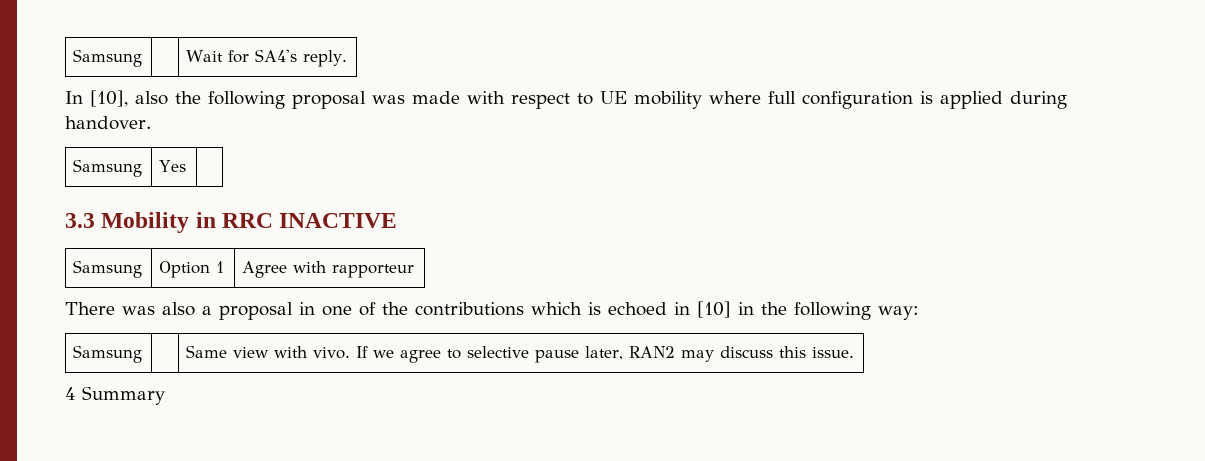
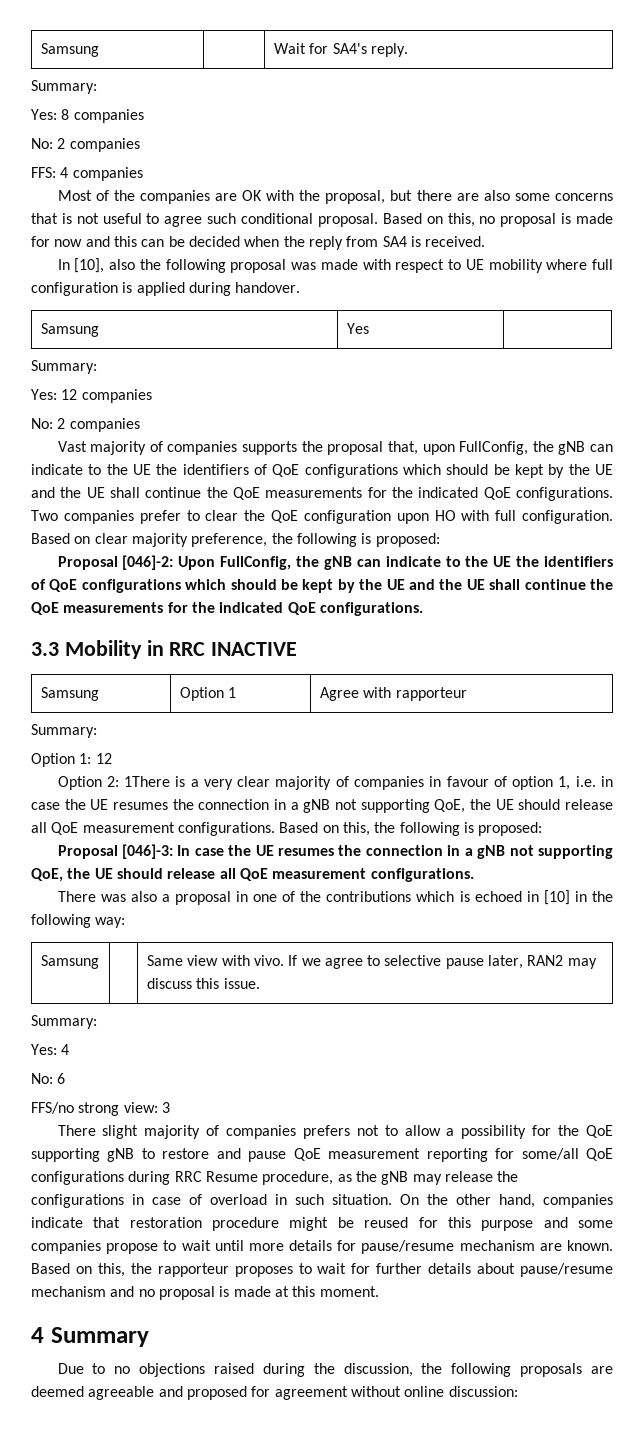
(348, 58) none -> [31,80,97,94] [31,109,144,123] [31,138,140,152] [31,167,143,181] [57,190,613,204] [31,213,614,227] [31,236,486,250] // Summary: // Yes: 8 companies // No: 2 companies // FFS: 4 companies // Most of the companies are OK with the proposal, but there are also some concerns that is not useful to agree such conditional proposal. Based on this, no proposal is made for now and this can be decided when the reply from SA4 is received.
(187, 166) none -> [31,360,97,374] [31,389,152,403] [31,418,140,432] [57,441,613,455] [31,464,613,478] [31,487,613,501] [31,510,613,524] [31,533,440,547] [57,555,613,570] [31,579,613,593] [31,602,423,616] // Summary: // Yes: 12 companies // No: 2 companies // Vast majority of companies supports the proposal that, upon FullConfig, the gNB can indicate to the UE the identifiers of QoE configurations which should be kept by the UE and the UE shall continue the QoE measurements for the indicated QoE configurations. Two companies prefer to clear the QoE configuration upon HO with full configuration. Based on clear majority preference, the following is proposed: // Proposal [046]-2: Upon FullConfig, the gNB can indicate to the UE the identifiers of QoE configurations which should be kept by the UE and the UE shall continue the QoE measurements for the indicated QoE configurations.
(415, 271) none -> [31,724,97,738] [31,753,112,767] [57,776,613,790] [31,799,614,813] [31,822,543,836] [57,844,614,859] [31,868,474,882] // Summary: // Option 1: 12 // Option 2: 1There is a very clear majority of companies in favour of option 1, i.e. in case the UE resumes the connection in a gNB not supporting QoE, the UE should release all QoE measurement configurations. Based on this, the following is proposed: // Proposal [046]-3: In case the UE resumes the connection in a gNB not supporting QoE, the UE should release all QoE measurement configurations.
[65,386,165,405] 4 Summary -> [31,1015,97,1029] [31,1044,70,1055] [31,1073,66,1084] [31,1102,170,1116] [57,1125,613,1139] [31,1148,613,1162] [31,1171,519,1185] [31,1194,613,1208] [31,1217,614,1231] [31,1240,613,1254] [31,1263,614,1277] [31,1286,379,1300] [31,1327,149,1347] [57,1363,614,1377] [31,1386,518,1400] Summary: // Yes: 4 // No: 6 // FFS/no strong view: 3 // There slight majority of companies prefers not to allow a possibility for the QoE supporting gNB to restore and pause QoE measurement reporting for some/all QoE configurations during RRC Resume procedure, as the gNB may release the configurations in case of overload in such situation. On the other hand, companies indicate that restoration procedure might be reused for this purpose and some companies propose to wait until more details for pause/resume mechanism are known. Based on this, the rapporteur proposes to wait for further details about pause/resume mechanism and no proposal is made at this moment. // 4 Summary // Due to no objections raised during the discussion, the following proposals are deemed agreeable and proposed for agreement without online discussion:

